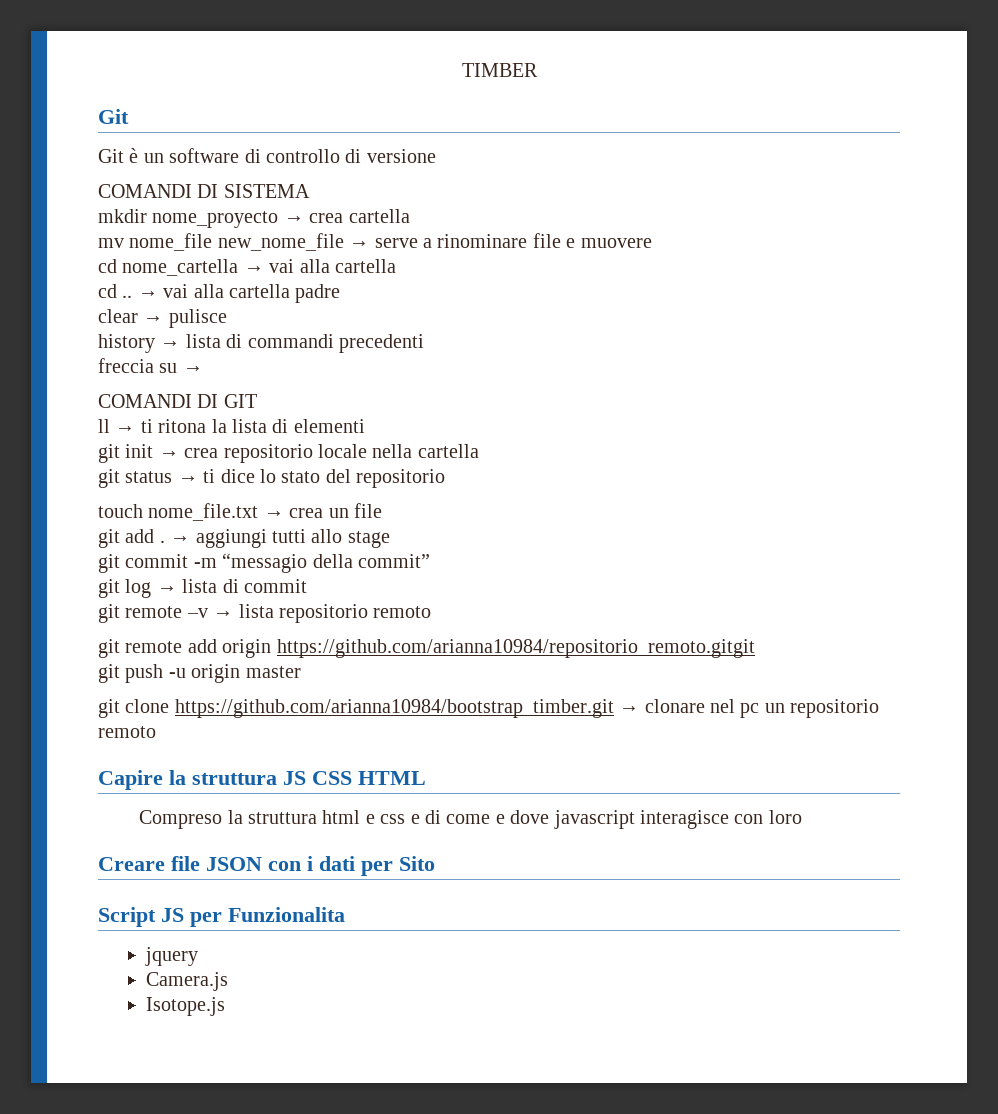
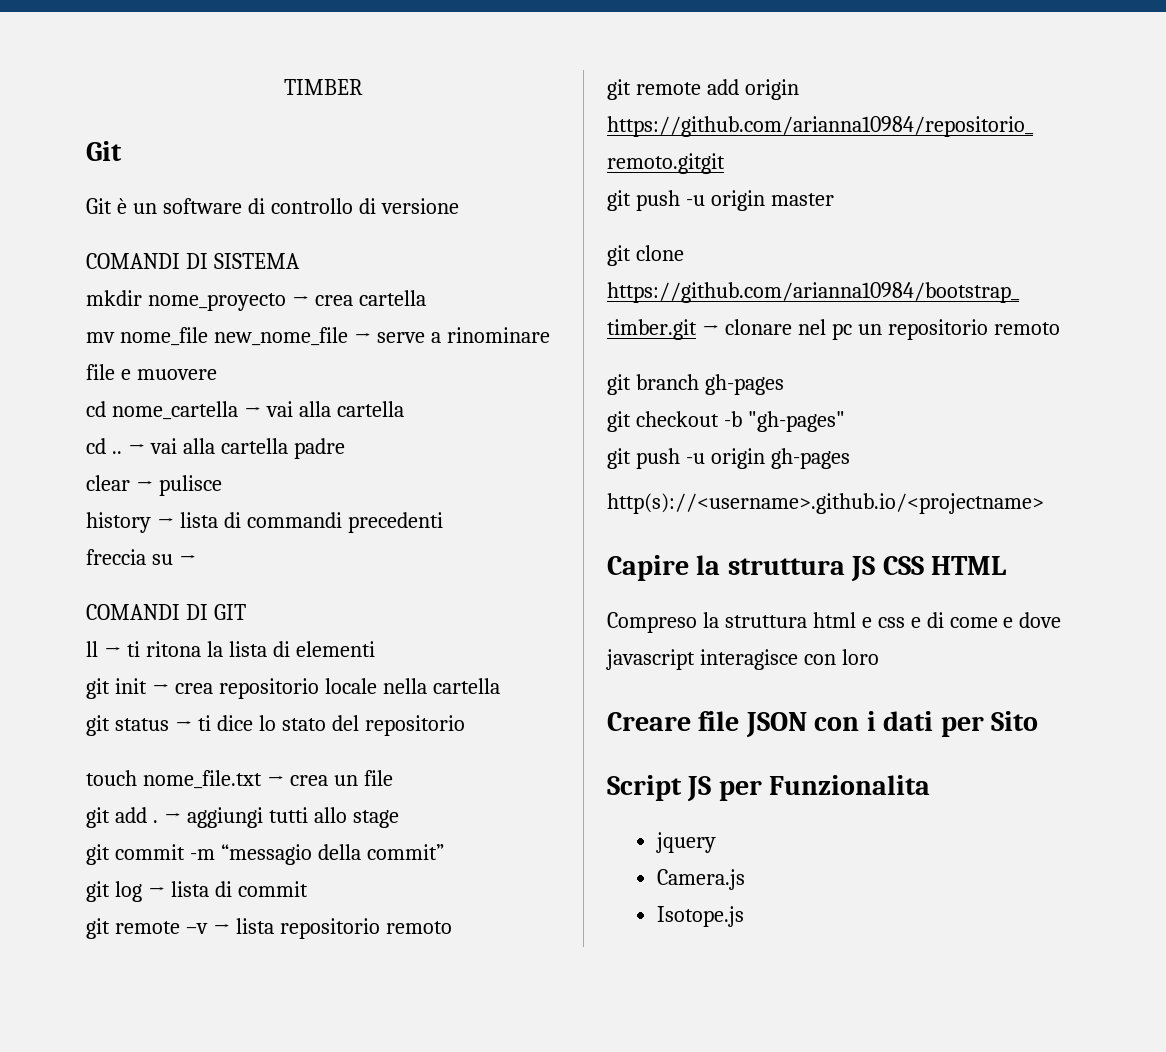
(156, 732) none -> [607,374,784,395] [607,411,845,432] [607,448,850,469] [607,493,1044,514] // git branch gh-pages // git checkout -b "gh-pages" // git push -u origin gh-pages // http(s)://<username>.github.io/<projectname>

